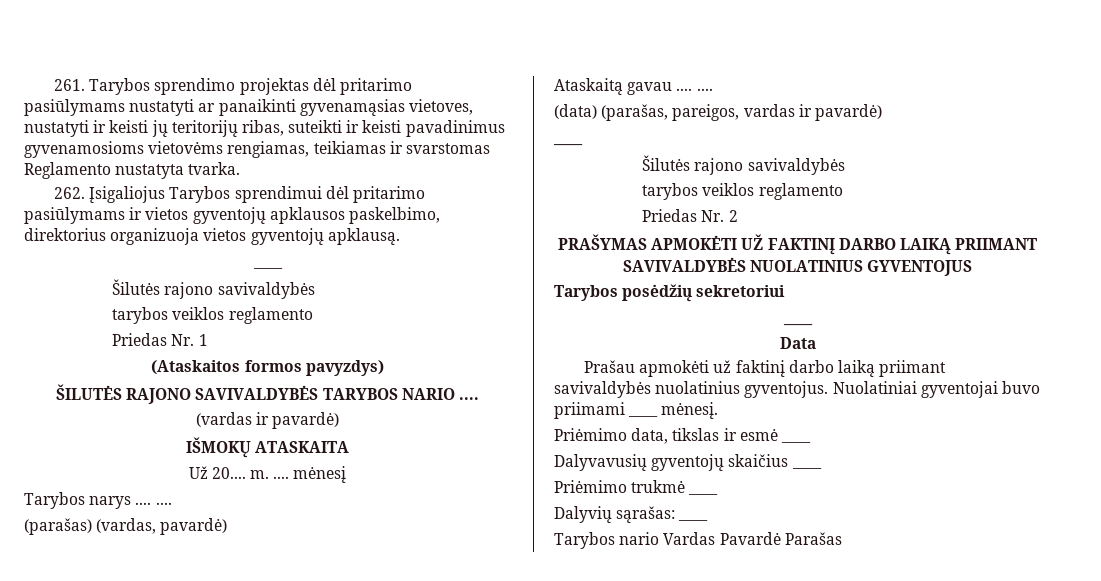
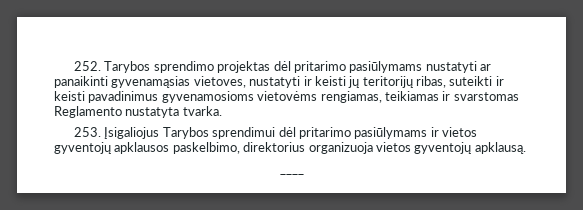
[54,79,86,91] 261. -> [74,61,102,71] 252.
[54,187,86,199] 262. -> [74,127,102,137] 253.
[112,279,315,299] [112,307,313,324] [112,333,208,346] [151,360,384,376] [56,384,479,404] [195,412,340,429] [185,437,350,458] [188,466,347,483] [24,492,172,509] [24,518,228,535] [554,78,713,95] [554,104,882,121] [553,143,583,146] [642,155,845,175] [642,183,843,200] [642,209,738,222] [557,234,1038,255] [622,257,973,276] [554,284,786,302] [782,323,813,326] [779,337,816,349] [584,360,947,377] [554,381,1040,398] [554,402,719,419] [554,428,778,444] [780,441,811,443] [554,454,789,471] [791,467,822,469] [554,480,686,493] [688,493,719,495] [554,506,709,523] [554,532,842,549] // Šilutės rajono savivaldybės // tarybos veiklos reglamento // Priedas Nr. 1 // (Ataskaitos formos pavyzdys) // ŠILUTĖS RAJONO SAVIVALDYBĖS TARYBOS NARIO .... // (vardas ir pavardė) // IŠMOKŲ ATASKAITA // Už 20.... m. .... mėnesį // Tarybos narys .... .... // (parašas) (vardas, pavardė) // Ataskaitą gavau .... .... // (data) (parašas, pareigos, vardas ir pavardė) // ____ // Šilutės rajono savivaldybės // tarybos veiklos reglamento // Priedas Nr. 2 // PRAŠYMAS APMOKĖTI UŽ FAKTINĮ DARBO LAIKĄ PRIIMANT SAVIVALDYBĖS NUOLATINIUS GYVENTOJUS // Tarybos posėdžių sekretoriui // ____ // Data // Prašau apmokėti už faktinį darbo laiką priimant savivaldybės nuolatinius gyventojus. Nuolatiniai gyventojai buvo priimami ____ mėnesį. // Priėmimo data, tikslas ir esmė ____ // Dalyvavusių gyventojų skaičius ____ // Priėmimo trukmė ____ // Dalyvių sąrašas: ____ // Tarybos nario Vardas Pavardė Parašas -> (304, 174) none

